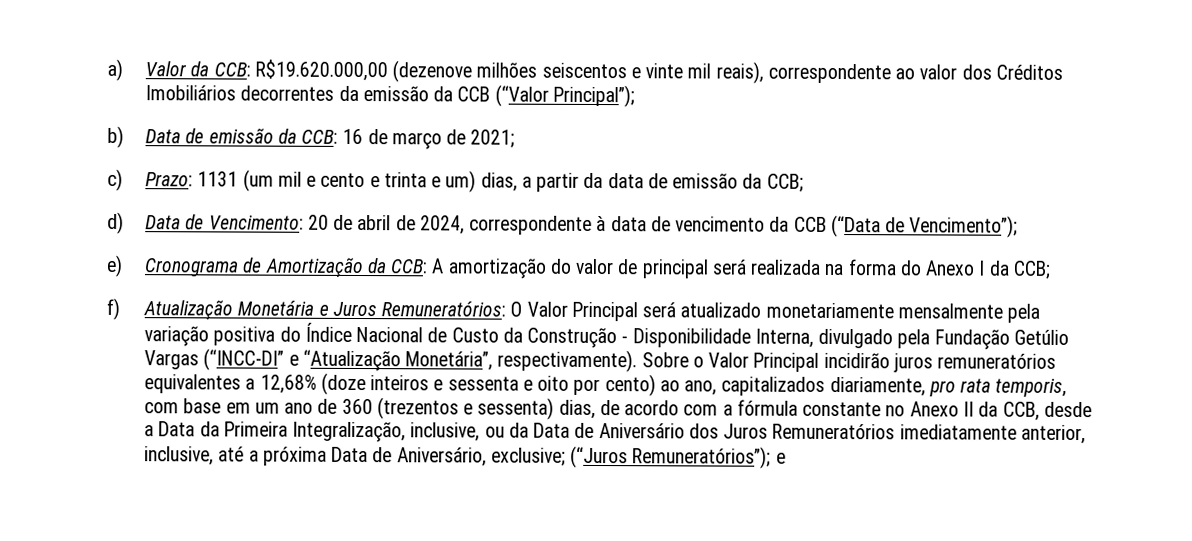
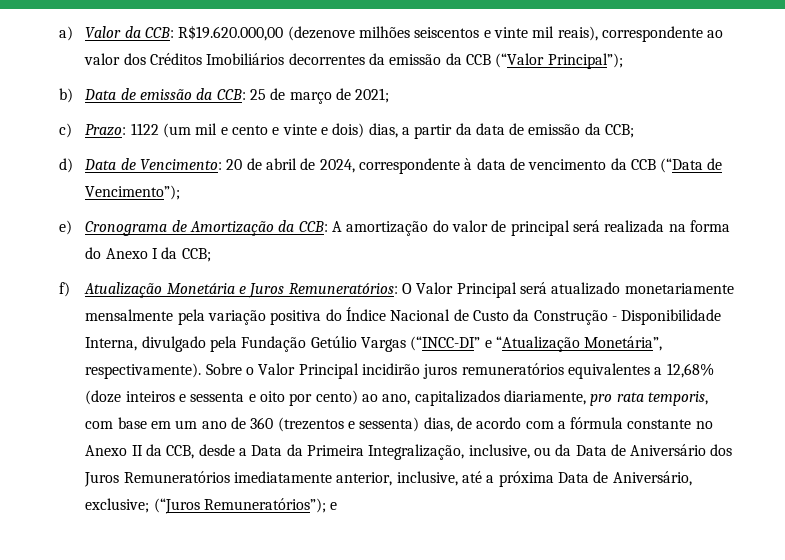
[342,128,364,145] 16 -> [249,89,266,100] 25
[197,171,239,187] 1131 -> [130,123,159,135] 1122
[383,170,477,193] trinta e um) -> [282,123,365,138] vinte e dois)

